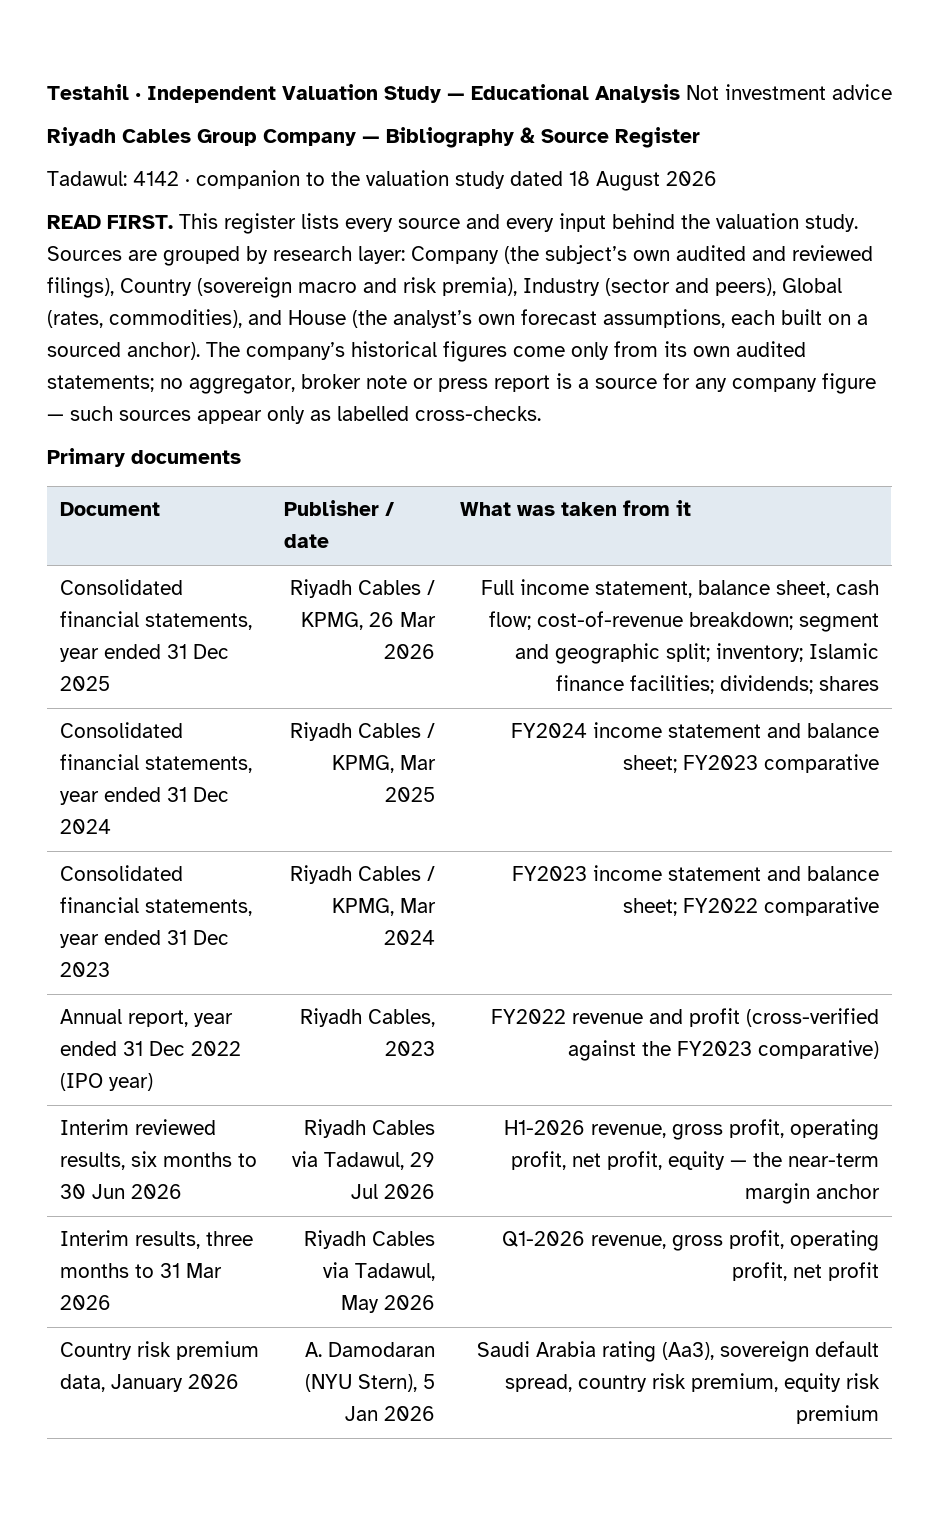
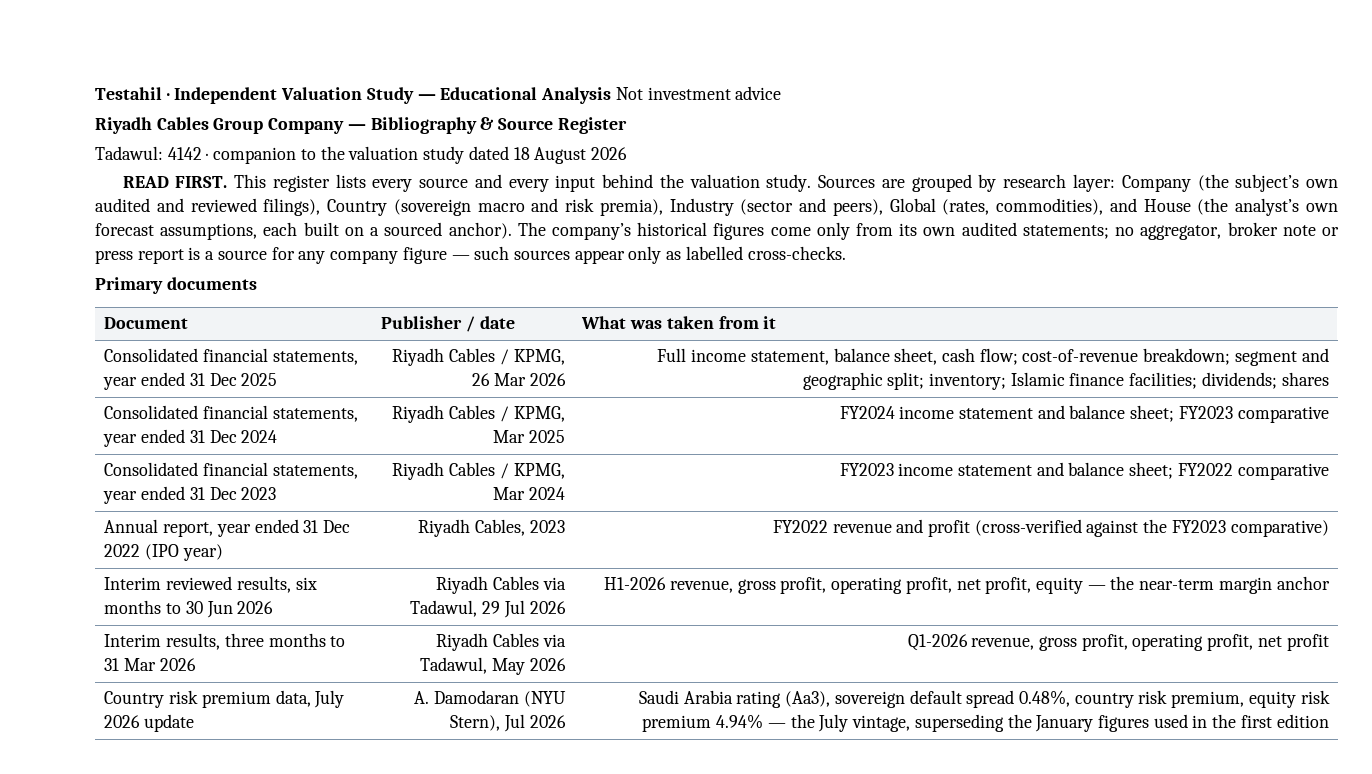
[110,1374,239,1392] January 2026 -> [314,690,345,708] [104,714,195,732] July 2026 update
[423,1374,436,1389] [345,1406,379,1421] 5 Jan -> [503,714,525,732] Jul
[505,1374,573,1392] spread, -> [966,690,1070,708] spread 0.48%,
(880, 1414) none -> [716,714,1329,732] 4.94% — the July vintage, superseding the January figures used in the first edition

